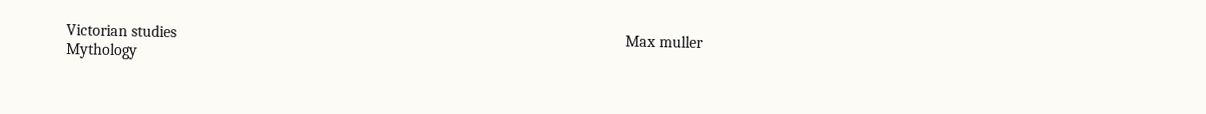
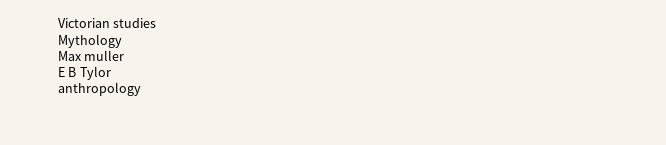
(705, 42) none -> [58,66,111,80] [58,82,141,96] // E B Tylor // anthropology

